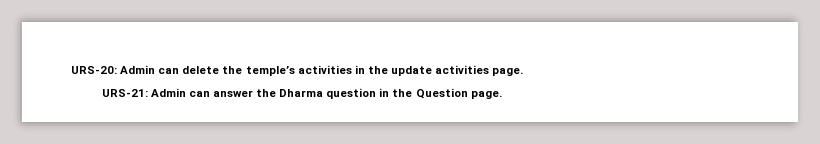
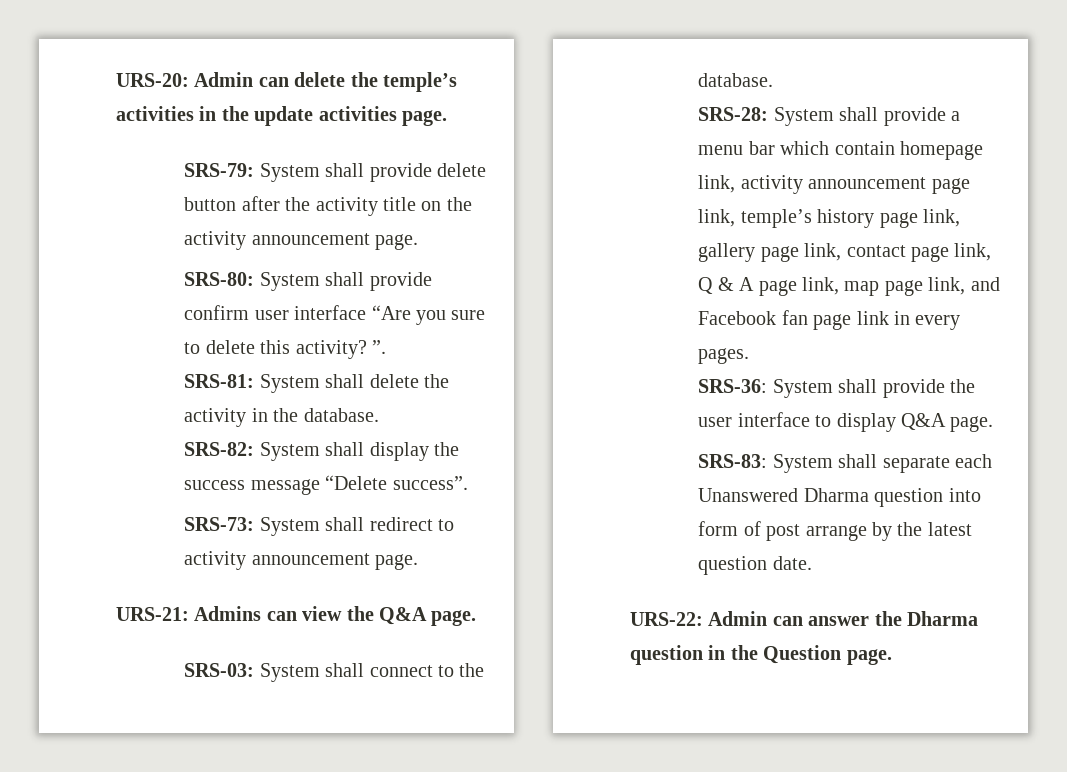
[101,89,148,97] URS-21: -> [184,163,487,182] [184,196,472,216] [184,231,419,250] [184,272,432,291] [184,305,486,325] [184,340,387,359] [184,374,450,393] [184,408,379,427] [184,442,460,461] [184,475,468,495] [184,517,455,536] [184,551,419,570] [116,606,477,626] [184,663,485,682] [698,73,774,87] [698,107,961,126] [698,141,984,160] [698,175,970,194] [698,209,961,228] [698,243,992,262] [698,277,1000,296] [698,310,961,330] [698,348,750,364] [698,379,976,398] [698,412,994,432] [698,454,993,473] [698,488,981,507] [698,521,972,541] [698,556,812,575] [630,612,703,626] SRS-79: System shall provide delete button after the activity title on the activity announcement page. // SRS-80: System shall provide confirm user interface “Are you sure to delete this activity? ”. // SRS-81: System shall delete the activity in the database. // SRS-82: System shall display the success message “Delete success”. // SRS-73: System shall redirect to activity announcement page. // URS-21: Admins can view the Q&A page. // SRS-03: System shall connect to the database. // SRS-28: System shall provide a menu bar which contain homepage link, activity announcement page link, temple’s history page link, gallery page link, contact page link, Q & A page link, map page link, and Facebook fan page link in every pages. // SRS-36: System shall provide the user interface to display Q&A page. // SRS-83: System shall separate each Unanswered Dharma question into form of post arrange by the latest question date. // URS-22:

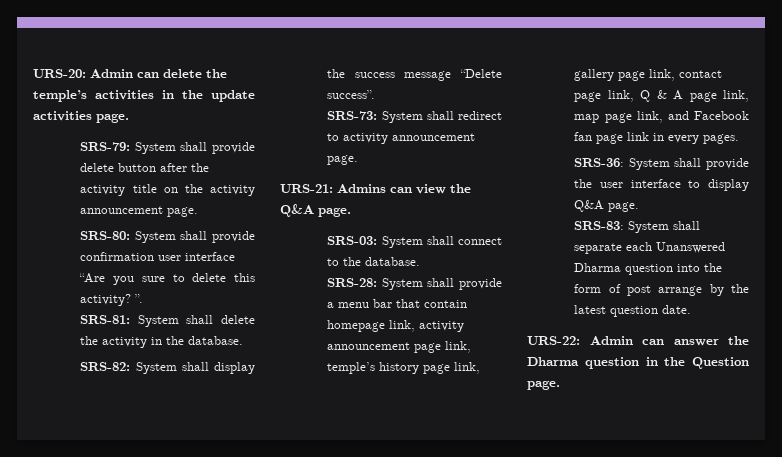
[184,305,250,320] confirm -> [80,252,155,261] confirmation
[780,141,830,155] which -> [396,299,421,308] that
(981, 495) none -> [704,263,723,272] the

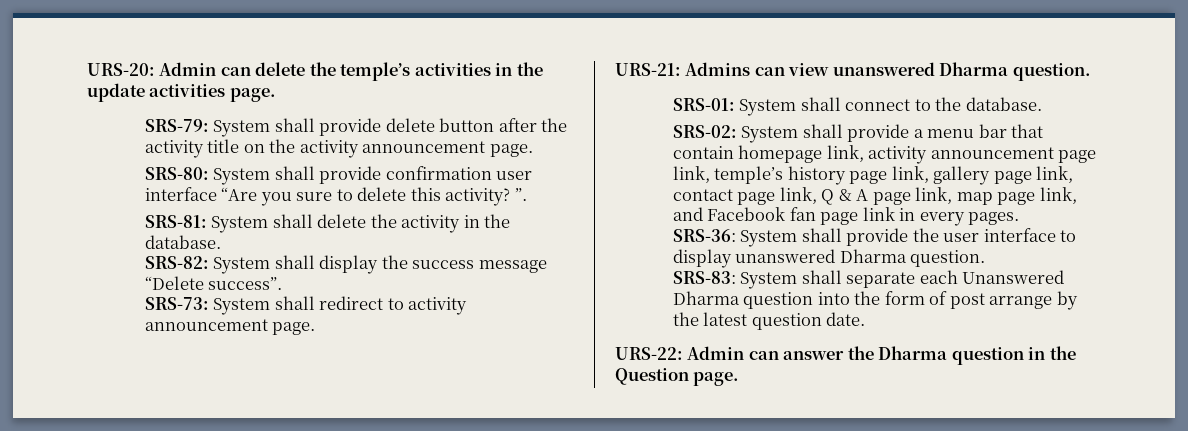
[450,184,471,193] [280,204,351,217] [327,236,378,245] the Q&A page. // SRS-03: -> [832,62,1091,81] [673,98,736,111] unanswered Dharma question. // SRS-01:
[327,278,378,287] SRS-28: -> [673,125,738,138] SRS-02:
[574,200,640,212] Q&A page. -> [735,249,986,267] unanswered Dharma question.

